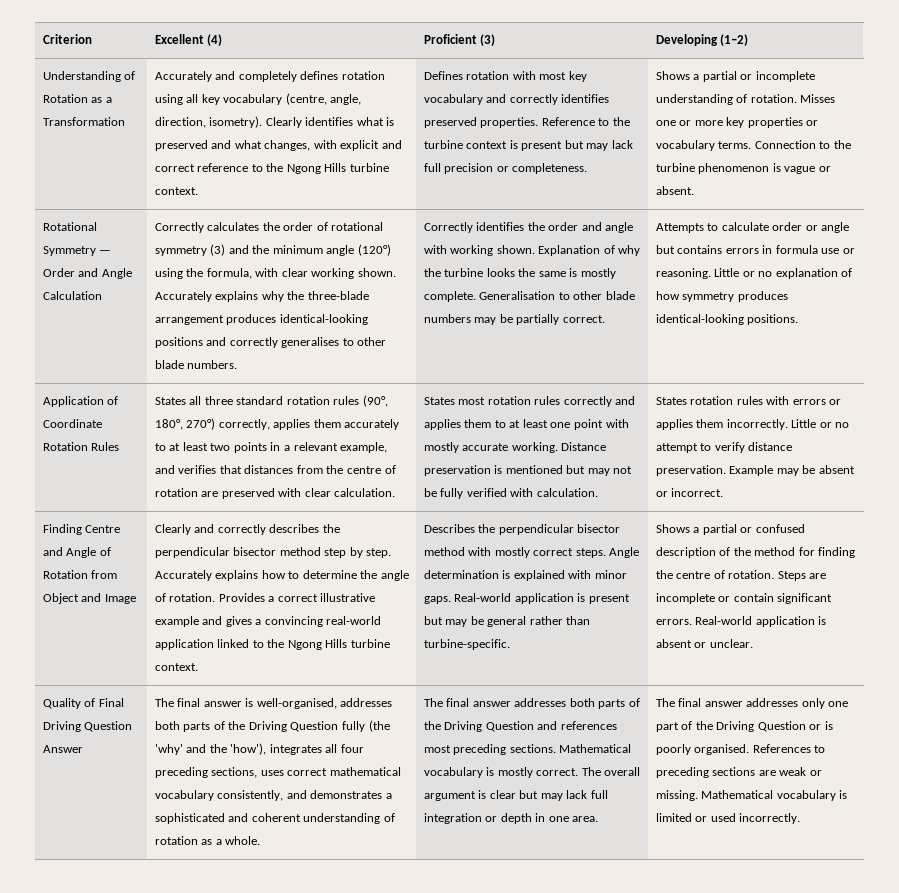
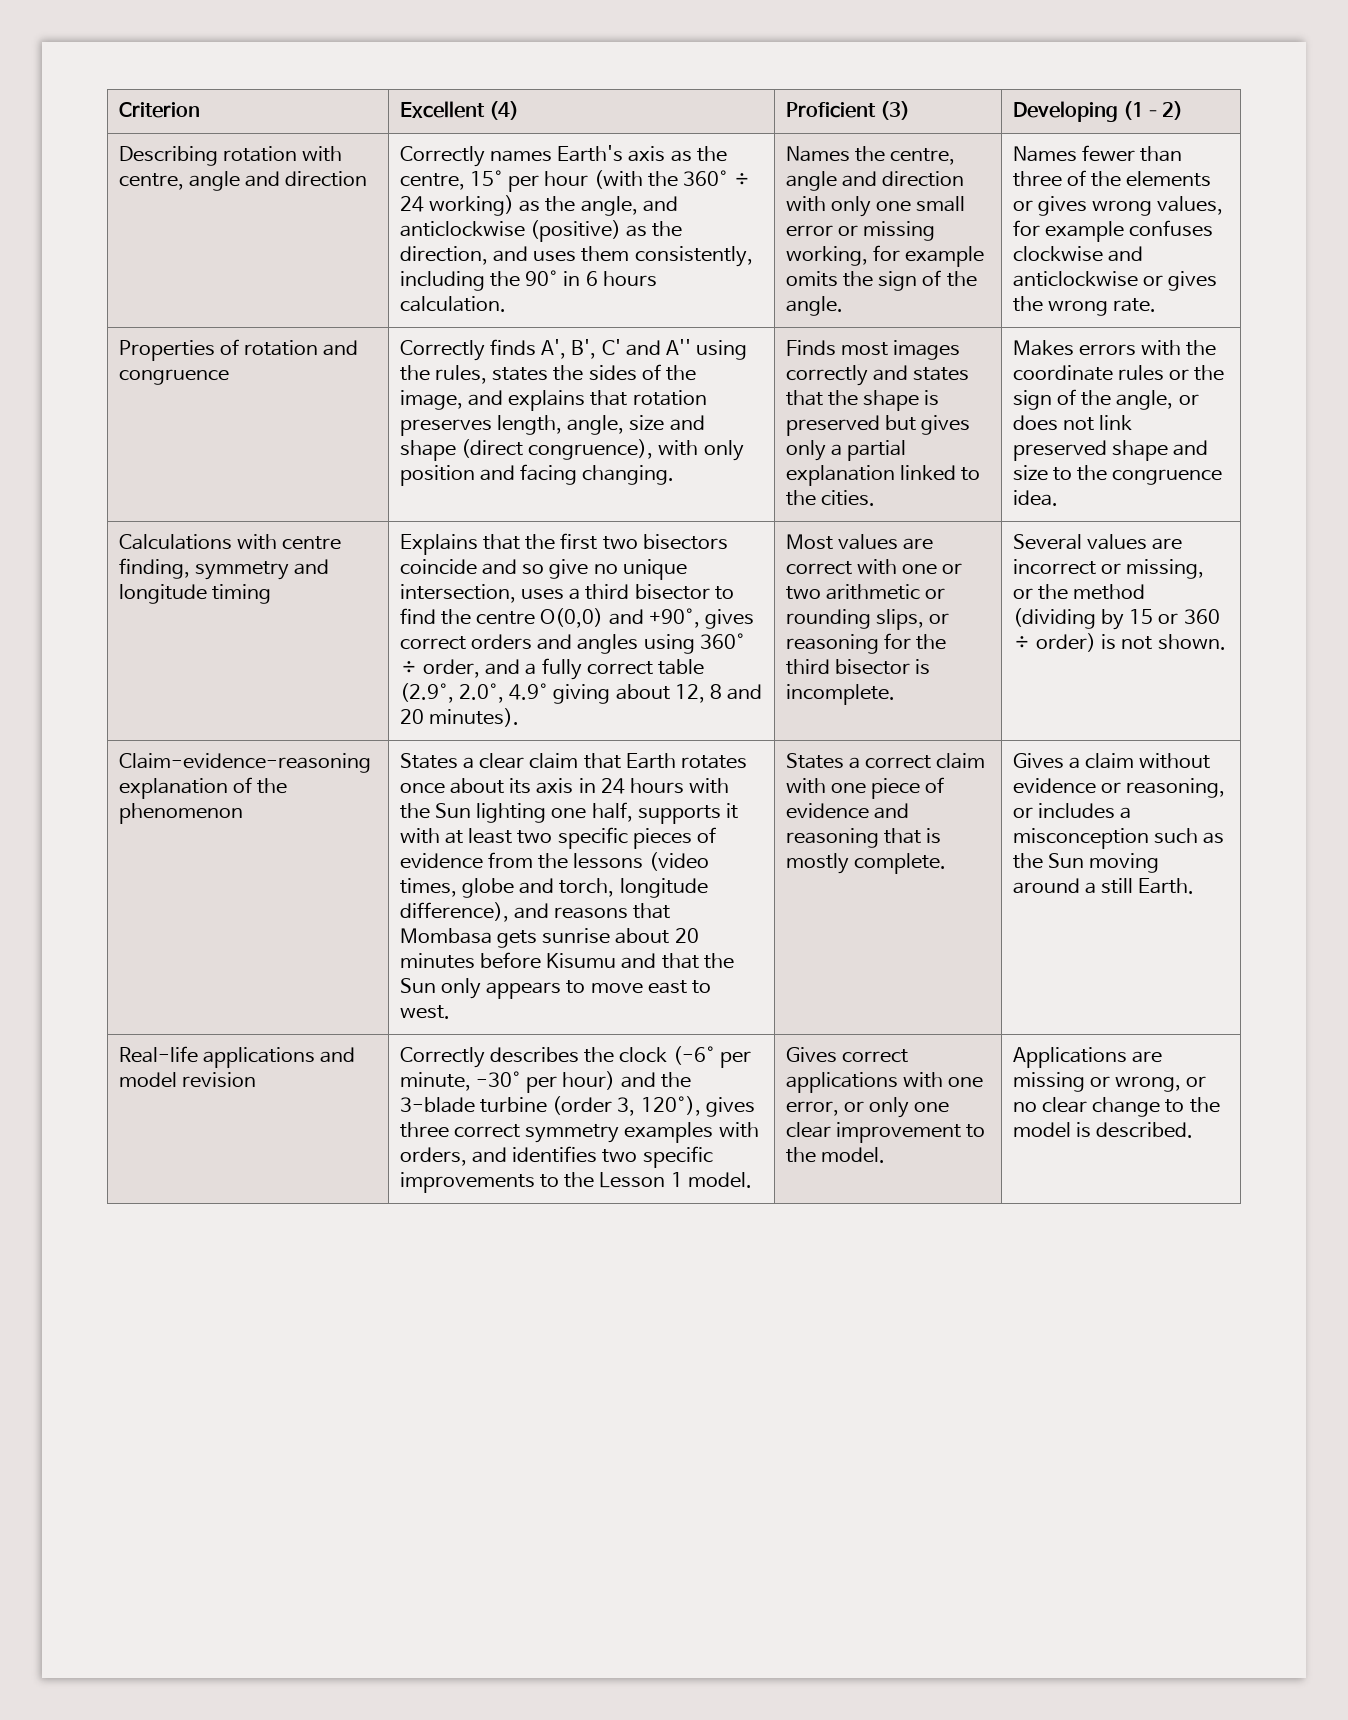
[42,71,136,82] [42,94,112,103] [42,117,125,126] [154,71,385,82] [154,93,362,105] [154,116,395,128] [154,140,403,151] [154,163,390,174] [154,187,198,195] [423,71,587,82] [423,94,610,105] [423,117,630,128] [423,140,634,151] [423,163,588,174] [655,71,815,82] [655,94,836,105] [655,117,819,128] [655,140,851,151] [655,163,831,174] [655,186,694,195] [42,222,97,231] [42,246,112,256] [42,268,132,279] [42,291,102,300] [154,222,384,233] [154,244,392,256] [154,268,397,279] [154,291,369,302] [154,314,368,325] [154,337,387,348] [154,360,238,369] [423,222,634,233] [423,245,641,256] [423,268,617,279] [423,291,635,302] [423,314,605,325] [655,222,850,233] [655,245,856,254] [655,268,853,279] [655,291,788,302] [655,314,799,325] [42,396,119,407] [42,419,102,428] [42,442,120,451] [154,395,389,407] [154,418,400,430] [154,442,388,453] [154,465,396,474] [154,488,396,499] [423,396,636,407] [423,419,629,430] [423,442,607,453] [423,465,633,476] [423,488,598,499] [655,396,842,405] [655,419,850,430] [655,442,793,453] [655,465,855,476] [655,488,724,497] [42,524,121,535] [42,547,111,558] [42,570,118,579] [42,593,136,604] [154,524,340,535] [154,547,392,558] [154,570,410,581] [154,593,376,602] [154,616,382,627] [154,639,391,650] [154,663,198,671] [423,524,621,535] [423,547,640,558] [423,570,627,581] [423,593,630,604] [423,616,591,627] [423,639,510,650] [655,524,805,535] [655,547,856,558] [655,570,827,581] [655,593,833,604] [655,616,827,627] [655,639,753,648] [42,698,124,709] [42,721,133,732] [42,745,83,753] [154,698,393,709] [154,720,390,732] [154,743,365,755] [154,767,401,778] [154,790,392,801] [154,813,395,824] [154,836,261,845] [423,698,641,709] [423,721,617,732] [423,744,632,755] [423,767,641,778] [423,790,609,801] [423,813,599,824] [655,698,849,709] [655,721,834,732] [655,744,826,755] [655,767,822,778] [655,790,848,801] [655,813,801,824] Understanding of Rotation as a Transformation | Accurately and completely defines rotation using all key vocabulary (centre, angle, direction, isometry). Clearly identifies what is preserved and what changes, with explicit and correct reference to the Ngong Hills turbine context. | Defines rotation with most key vocabulary and correctly identifies preserved properties. Reference to the turbine context is present but may lack full precision or completeness. | Shows a partial or incomplete understanding of rotation. Misses one or more key properties or vocabulary terms. Connection to the turbine phenomenon is vague or absent. // Rotational Symmetry — Order and Angle Calculation | Correctly calculates the order of rotational symmetry (3) and the minimum angle (120°) using the formula, with clear working shown. Accurately explains why the three-blade arrangement produces identical-looking positions and correctly generalises to other blade numbers. | Correctly identifies the order and angle with working shown. Explanation of why the turbine looks the same is mostly complete. Generalisation to other blade numbers may be partially correct. | Attempts to calculate order or angle but contains errors in formula use or reasoning. Little or no explanation of how symmetry produces identical-looking positions. // Application of Coordinate Rotation Rules | States all three standard rotation rules (90°, 180°, 270°) correctly, applies them accurately to at least two points in a relevant example, and verifies that distances from the centre of rotation are preserved with clear calculation. | States most rotation rules correctly and applies them to at least one point with mostly accurate working. Distance preservation is mentioned but may not be fully verified with calculation. | States rotation rules with errors or applies them incorrectly. Little or no attempt to verify distance preservation. Example may be absent or incorrect. // Finding Centre and Angle of Rotation from Object and Image | Clearly and correctly describes the perpendicular bisector method step by step. Accurately explains how to determine the angle of rotation. Provides a correct illustrative example and gives a convincing real-world application linked to the Ngong Hills turbine context. | Describes the perpendicular bisector method with mostly correct steps. Angle determination is explained with minor gaps. Real-world application is present but may be general rather than turbine-specific. | Shows a partial or confused description of the method for finding the centre of rotation. Steps are incomplete or contain significant errors. Real-world application is absent or unclear. // Quality of Final Driving Question Answer | The final answer is well-organised, addresses both parts of the Driving Question fully (the 'why' and the 'how'), integrates all four preceding sections, uses correct mathematical vocabulary consistently, and demonstrates a sophisticated and coherent understanding of rotation as a whole. | The final answer addresses both parts of the Driving Question and references most preceding sections. Mathematical vocabulary is mostly correct. The overall argument is clear but may lack full integration or depth in one area. | The final answer addresses only one part of the Driving Question or is poorly organised. References to preceding sections are weak or missing. Mathematical vocabulary is limited or used incorrectly. -> [118,146,343,166] [118,171,368,191] [399,145,727,167] [399,170,752,192] [399,195,678,216] [399,220,683,242] [399,246,753,267] [399,270,657,291] [399,296,506,312] [785,146,956,165] [785,171,965,191] [785,196,966,217] [785,221,936,241] [785,245,985,267] [785,270,977,291] [785,296,843,316] [1012,145,1183,162] [1012,170,1212,187] [1012,196,1224,216] [1012,220,1214,242] [1012,246,1143,262] [1012,271,1218,291] [1012,296,1157,316] [118,339,359,361] [118,369,229,385] [399,339,748,361] [399,364,697,384] [399,390,707,411] [399,415,705,436] [399,439,744,461] [399,464,675,486] [785,340,961,360] [785,365,970,386] [785,390,940,411] [785,415,971,436] [785,440,907,461] [785,465,981,486] [785,490,875,506] [1012,340,1217,356] [1012,365,1225,381] [1012,389,1199,410] [1012,415,1133,431] [1012,440,1209,461] [1012,465,1223,485] [1012,490,1058,506] [118,534,342,550] [118,558,330,580] [118,584,271,604] [399,533,728,555] [399,559,687,580] [399,584,734,603] [399,608,755,629] [399,633,745,654] [399,658,705,680] [399,683,763,704] [399,708,519,727] [785,534,934,550] [785,559,963,575] [785,584,946,600] [785,609,950,630] [785,633,947,654] [785,659,931,675] [785,684,895,705] [1012,534,1183,550] [1012,559,1205,579] [1012,584,1146,600] [1012,608,1220,630] [1012,633,1226,652] [118,753,371,773] [118,777,288,799] [118,803,243,824] [399,753,748,769] [399,778,730,794] [399,802,739,824] [399,827,717,849] [399,852,709,871] [399,878,708,898] [399,902,671,922] [399,928,699,948] [399,952,734,969] [399,978,712,999] [399,1005,450,1019] [785,753,986,769] [785,777,945,799] [785,803,909,819] [785,828,942,848] [785,853,946,874] [1012,753,1211,769] [1012,778,1226,798] [1012,803,1132,819] [1012,828,1225,849] [1012,853,1160,873] [1012,878,1195,894] [118,1046,356,1068] [118,1072,256,1088] [399,1046,751,1068] [399,1071,691,1093] [399,1096,755,1117] [399,1122,759,1143] [399,1146,713,1168] [399,1172,752,1193] [785,1047,908,1063] [785,1072,984,1093] [785,1097,950,1118] [785,1122,986,1143] [785,1147,885,1163] [1012,1047,1162,1068] [1012,1072,1207,1092] [1012,1097,1220,1117] [1012,1122,1194,1138] Describing rotation with centre, angle and direction | Correctly names Earth's axis as the centre, 15° per hour (with the 360° ÷ 24 working) as the angle, and anticlockwise (positive) as the direction, and uses them consistently, including the 90° in 6 hours calculation. | Names the centre, angle and direction with only one small error or missing working, for example omits the sign of the angle. | Names fewer than three of the elements or gives wrong values, for example confuses clockwise and anticlockwise or gives the wrong rate. // Properties of rotation and congruence | Correctly finds A', B', C' and A'' using the rules, states the sides of the image, and explains that rotation preserves length, angle, size and shape (direct congruence), with only position and facing changing. | Finds most images correctly and states that the shape is preserved but gives only a partial explanation linked to the cities. | Makes errors with the coordinate rules or the sign of the angle, or does not link preserved shape and size to the congruence idea. // Calculations with centre finding, symmetry and longitude timing | Explains that the first two bisectors coincide and so give no unique intersection, uses a third bisector to find the centre O(0,0) and +90°, gives correct orders and angles using 360° ÷ order, and a fully correct table (2.9°, 2.0°, 4.9° giving about 12, 8 and 20 minutes). | Most values are correct with one or two arithmetic or rounding slips, or reasoning for the third bisector is incomplete. | Several values are incorrect or missing, or the method (dividing by 15 or 360 ÷ order) is not shown. // Claim-evidence-reasoning explanation of the phenomenon | States a clear claim that Earth rotates once about its axis in 24 hours with the Sun lighting one half, supports it with at least two specific pieces of evidence from the lessons (video times, globe and torch, longitude difference), and reasons that Mombasa gets sunrise about 20 minutes before Kisumu and that the Sun only appears to move east to west. | States a correct claim with one piece of evidence and reasoning that is mostly complete. | Gives a claim without evidence or reasoning, or includes a misconception such as the Sun moving around a still Earth. // Real-life applications and model revision | Correctly describes the clock (-6° per minute, -30° per hour) and the 3-blade turbine (order 3, 120°), gives three correct symmetry examples with orders, and identifies two specific improvements to the Lesson 1 model. | Gives correct applications with one error, or only one clear improvement to the model. | Applications are missing or wrong, or no clear change to the model is described.

